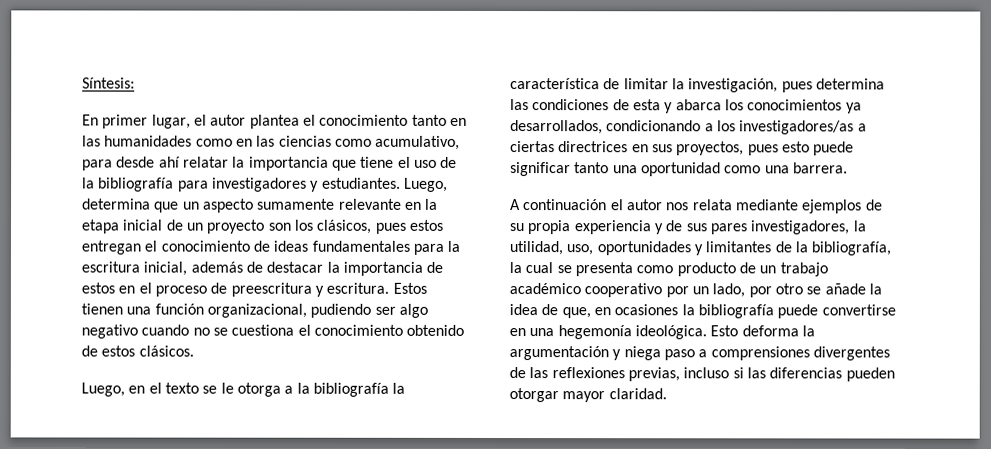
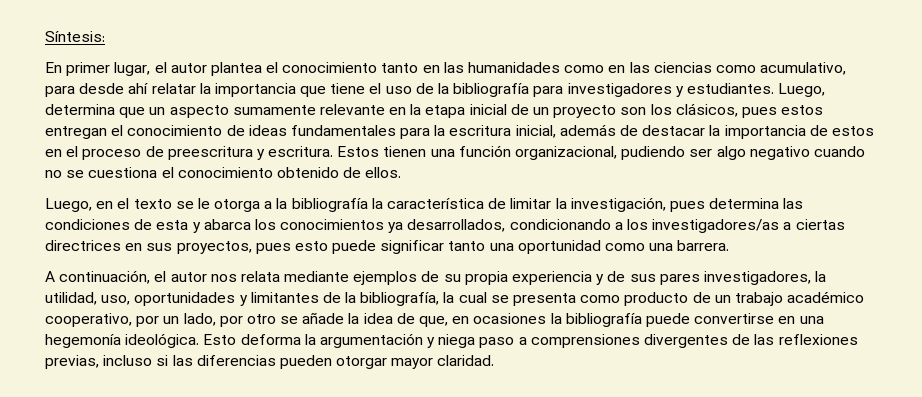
[101,345,194,357] estos clásicos. -> [365,167,402,178] ellos.
[523,199,608,211] continuación -> [59,270,151,284] continuación,
[584,283,663,298] cooperativo -> [45,313,132,327] cooperativo,

